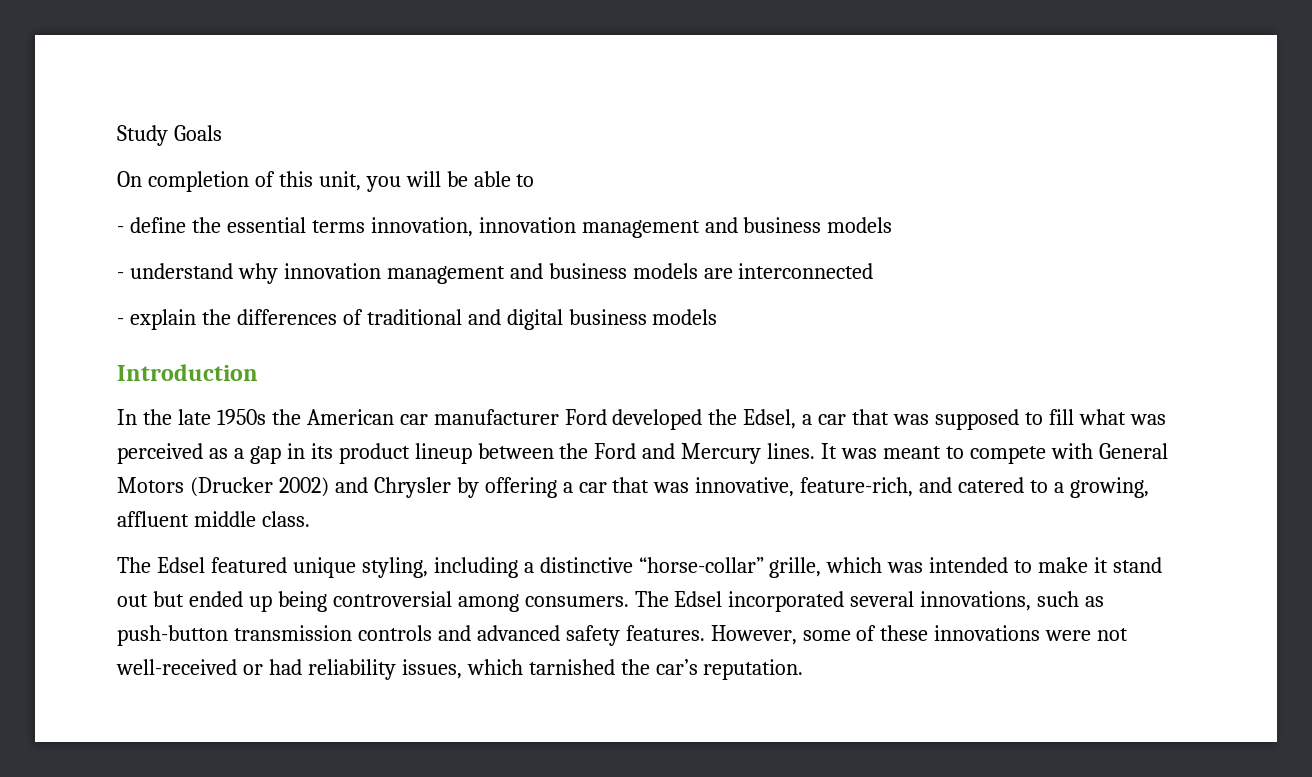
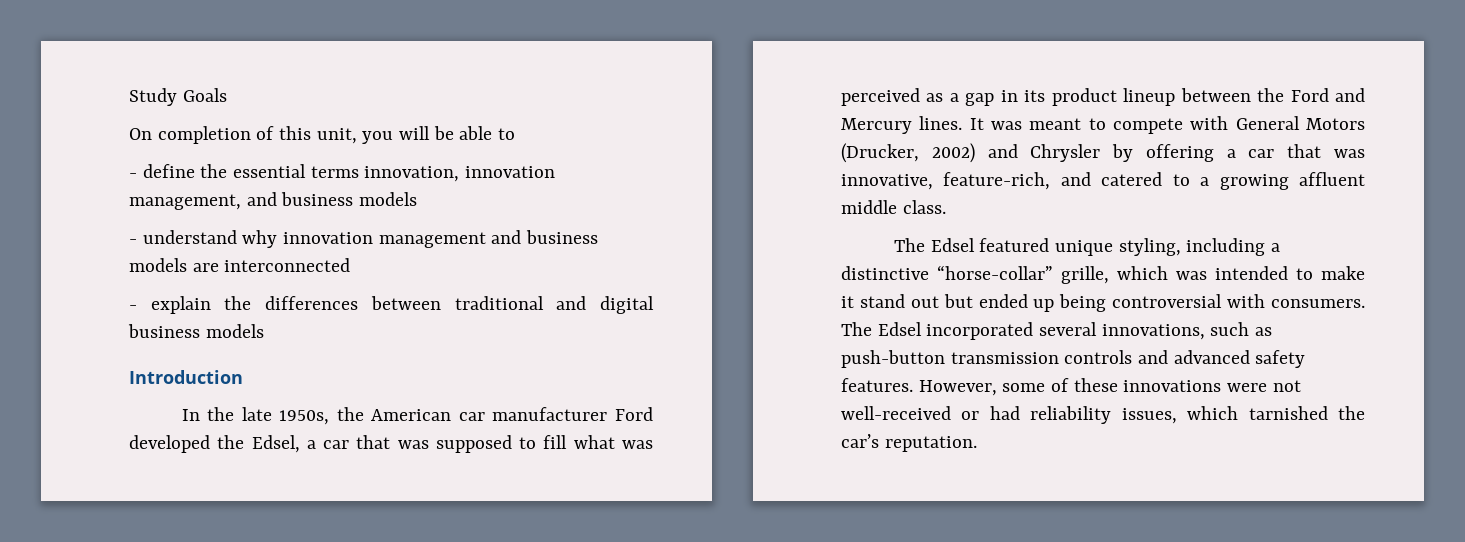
[581,220,700,238] management -> [129,194,241,210] management,
[342,309,363,325] of -> [370,296,441,310] between
[216,409,266,425] 1950s -> [279,410,330,425] 1950s,
[189,477,273,497] (Drucker -> [841,143,919,163] (Drucker,
[1069,477,1149,498] growing, -> [1219,174,1289,190] growing
[457,594,519,612] among -> [1227,294,1266,308] with

